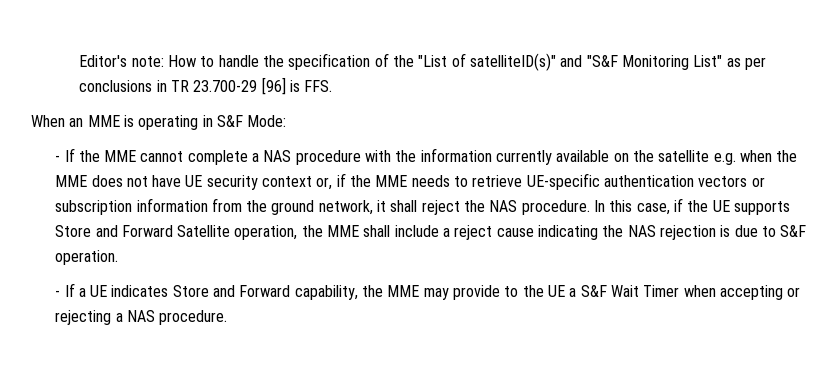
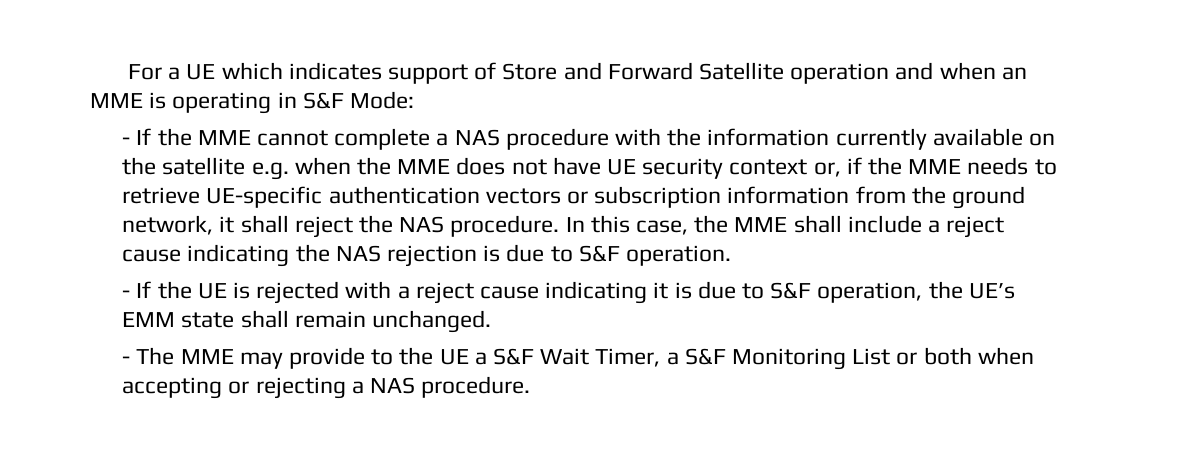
[79,53,766,71] [79,77,333,95] [31,115,65,127] Editor's note: How to handle the specification of the "List of satelliteID(s)" and "S&F Monitoring List" as per conclusions in TR 23.700-29 [96] is FFS. // When -> [127,62,996,84] For a UE which indicates support of Store and Forward Satellite operation and when
[673,198,790,215] [55,225,298,240] if the UE supports Store and Forward Satellite operation, -> (688, 227) none
[78,285,384,300] a UE indicates Store and Forward capability, the -> [157,281,1015,304] [122,310,491,333] [122,347,175,365] the UE is rejected with a reject cause indicating it is due to S&F operation, the UE’s EMM state shall remain unchanged. // - The
[643,285,680,297] Timer -> [595,347,972,370] Timer, a S&F Monitoring List or both

